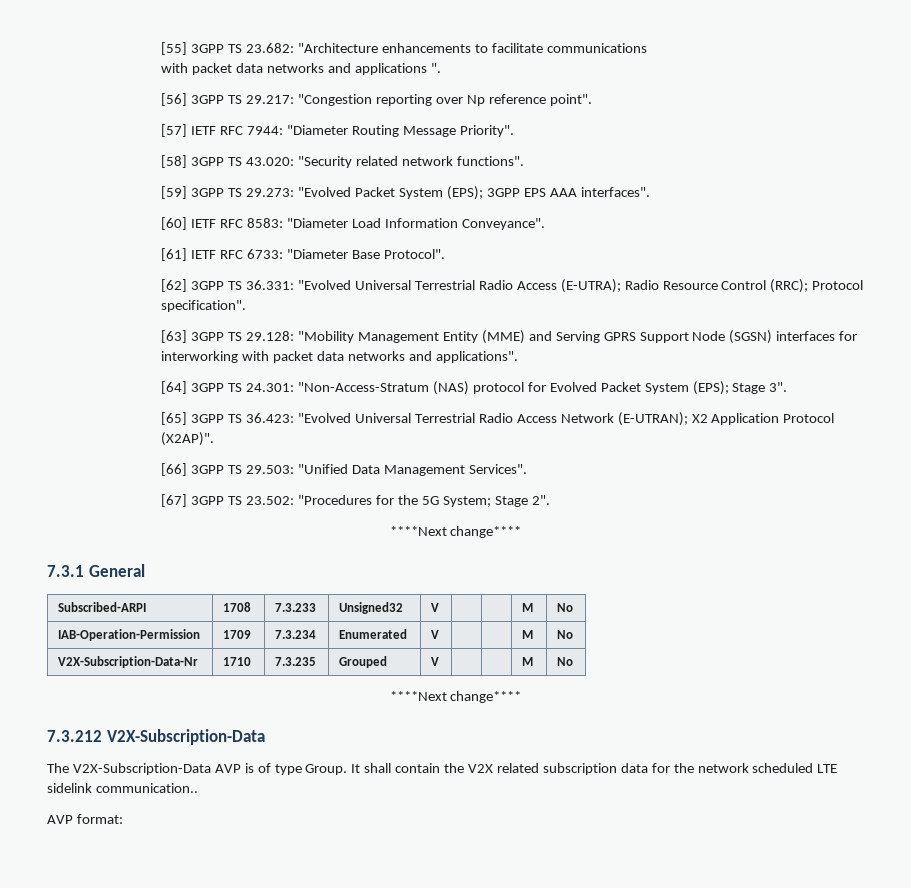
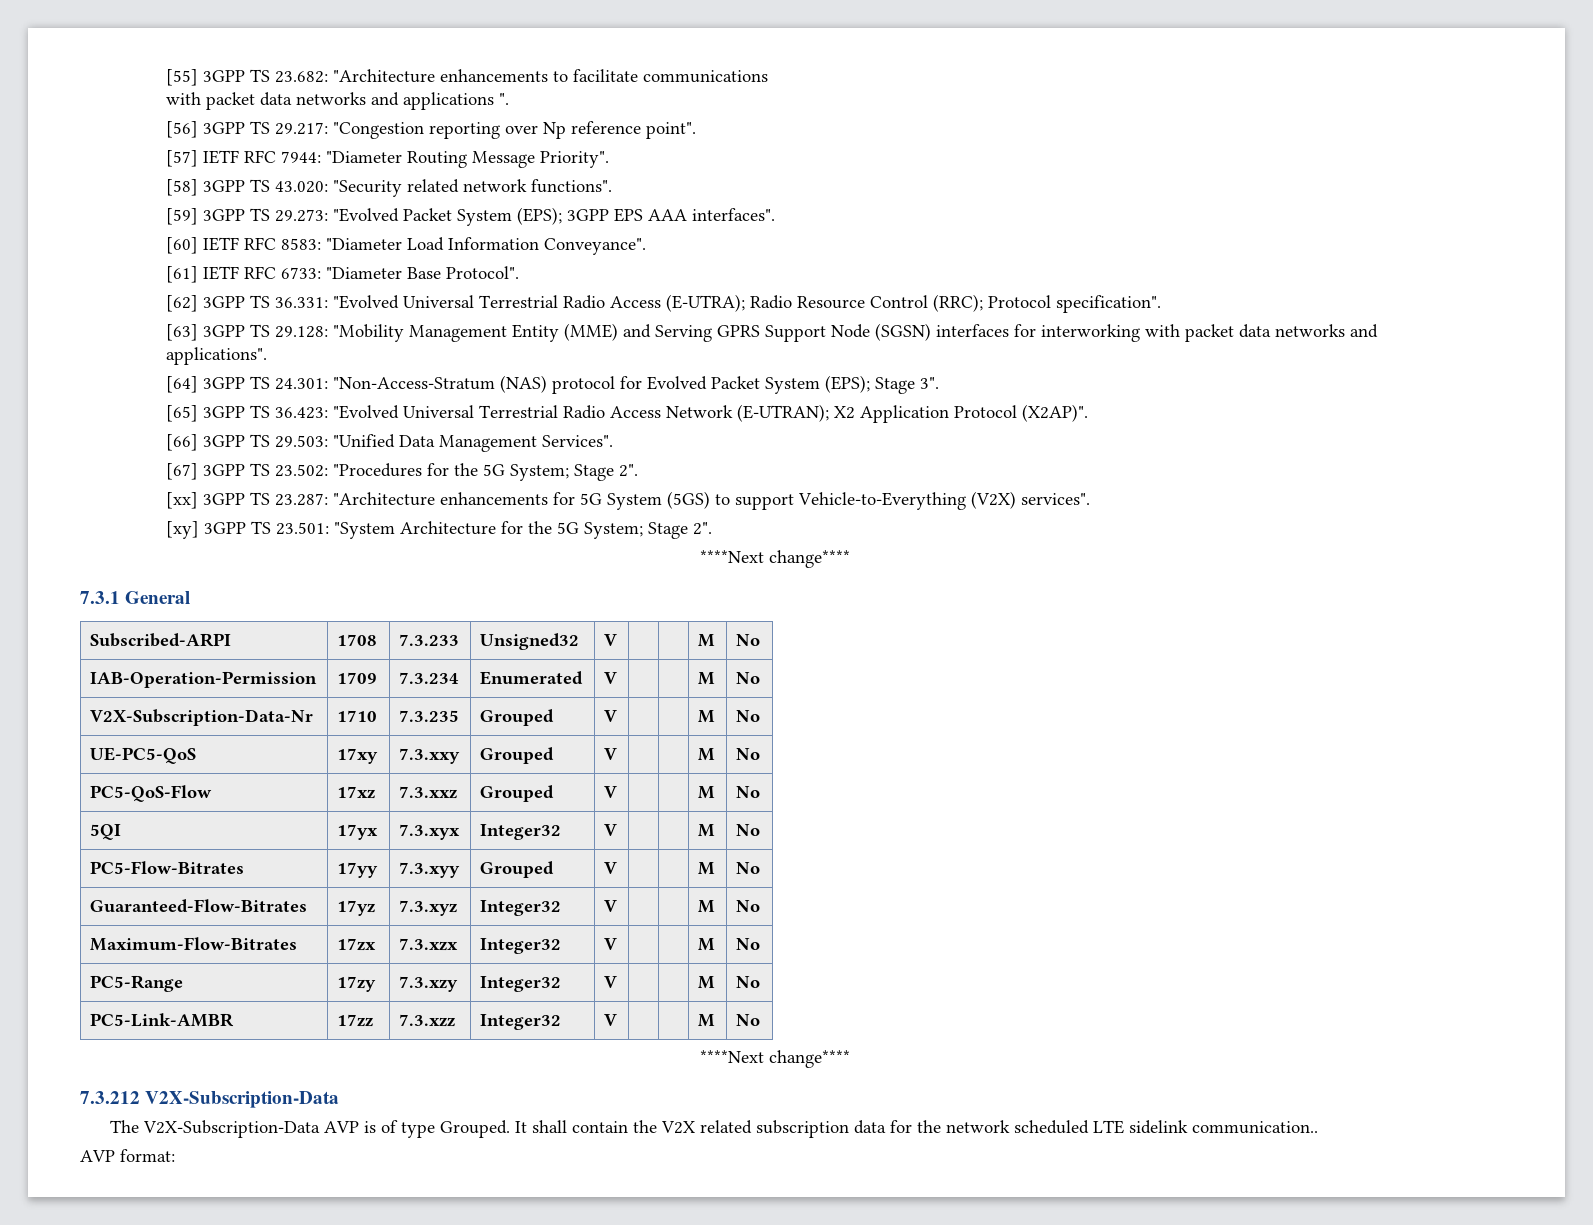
(550, 500) none -> [166,491,1091,510] [166,521,713,539] // [xx] 3GPP TS 23.287: "Architecture enhancements for 5G System (5GS) to support Vehicle-to-Everything (V2X) services". // [xy] 3GPP TS 23.501: "System Architecture for the 5G System; Stage 2".
(574, 661) none -> [90,747,197,764] [337,748,379,764] [399,748,461,764] [480,747,555,764] [604,748,618,760] [698,748,716,761] [736,748,761,760] [90,785,213,802] [337,786,376,799] [399,786,458,799] [480,785,555,802] [604,786,618,798] [698,786,716,799] [736,786,761,798] [90,824,122,840] [337,824,379,840] [399,824,461,840] [480,824,562,840] [604,824,618,836] [698,824,716,837] [736,824,761,836] [90,861,245,874] [337,862,379,878] [399,862,461,878] [480,861,555,878] [604,862,618,874] [698,862,716,875] [736,862,761,874] [90,899,308,913] [337,900,376,916] [399,900,458,916] [480,900,562,916] [604,900,618,912] [698,900,716,913] [736,900,761,912] [90,937,298,951] [337,938,377,951] [399,938,459,951] [480,938,562,954] [604,938,618,950] [698,938,716,951] [736,938,761,950] [90,975,184,992] [337,976,377,992] [399,976,459,992] [480,976,562,992] [604,976,618,988] [698,976,716,989] [736,976,761,988] [90,1013,235,1027] [337,1014,374,1027] [399,1014,456,1027] [480,1014,562,1030] [604,1014,618,1026] [698,1014,716,1027] [736,1014,761,1026] // UE-PC5-QoS | 17xy | 7.3.xxy | Grouped | V | | | M | No // PC5-QoS-Flow | 17xz | 7.3.xxz | Grouped | V | | | M | No // 5QI | 17yx | 7.3.xyx | Integer32 | V | | | M | No // PC5-Flow-Bitrates | 17yy | 7.3.xyy | Grouped | V | | | M | No // Guaranteed-Flow-Bitrates | 17yz | 7.3.xyz | Integer32 | V | | | M | No // Maximum-Flow-Bitrates | 17zx | 7.3.xzx | Integer32 | V | | | M | No // PC5-Range | 17zy | 7.3.xzy | Integer32 | V | | | M | No // PC5-Link-AMBR | 17zz | 7.3.xzz | Integer32 | V | | | M | No
[305,764,348,775] Group. -> [440,1120,511,1138] Grouped.

